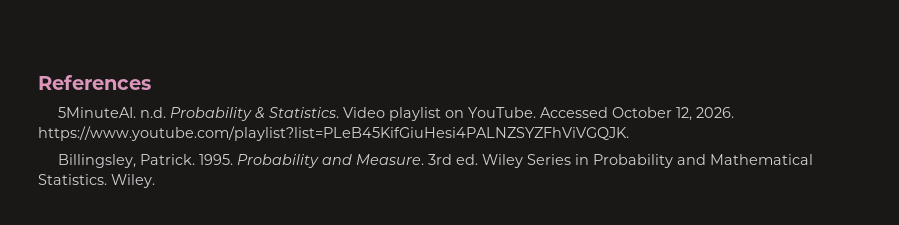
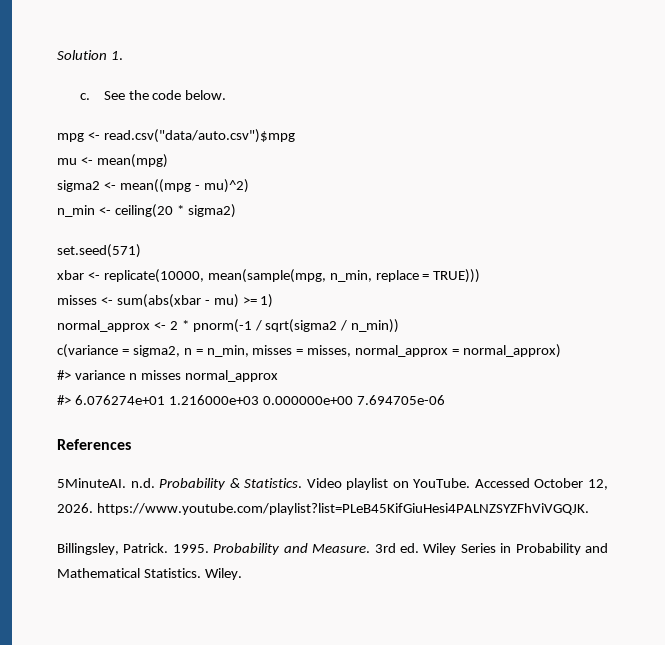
(38, 82) none -> [57,50,123,60] [80,90,227,100] [57,129,295,143] [57,154,168,168] [57,179,249,193] [57,204,236,218] [57,244,141,258] [57,269,481,283] [57,294,274,308] [57,319,400,333] [57,344,562,358] [57,370,278,382] [57,395,445,405] Solution 1. // c. See the code below. // mpg <- read.csv("data/auto.csv")$mpg // mu <- mean(mpg) // sigma2 <- mean((mpg - mu)^2) // n_min <- ceiling(20 * sigma2) // set.seed(571) // xbar <- replicate(10000, mean(sample(mpg, n_min, replace = TRUE))) // misses <- sum(abs(xbar - mu) >= 1) // normal_approx <- 2 * pnorm(-1 / sqrt(sigma2 / n_min)) // c(variance = sigma2, n = n_min, misses = misses, normal_approx = normal_approx) // #> variance n misses normal_approx // #> 6.076274e+01 1.216000e+03 0.000000e+00 7.694705e-06 //

